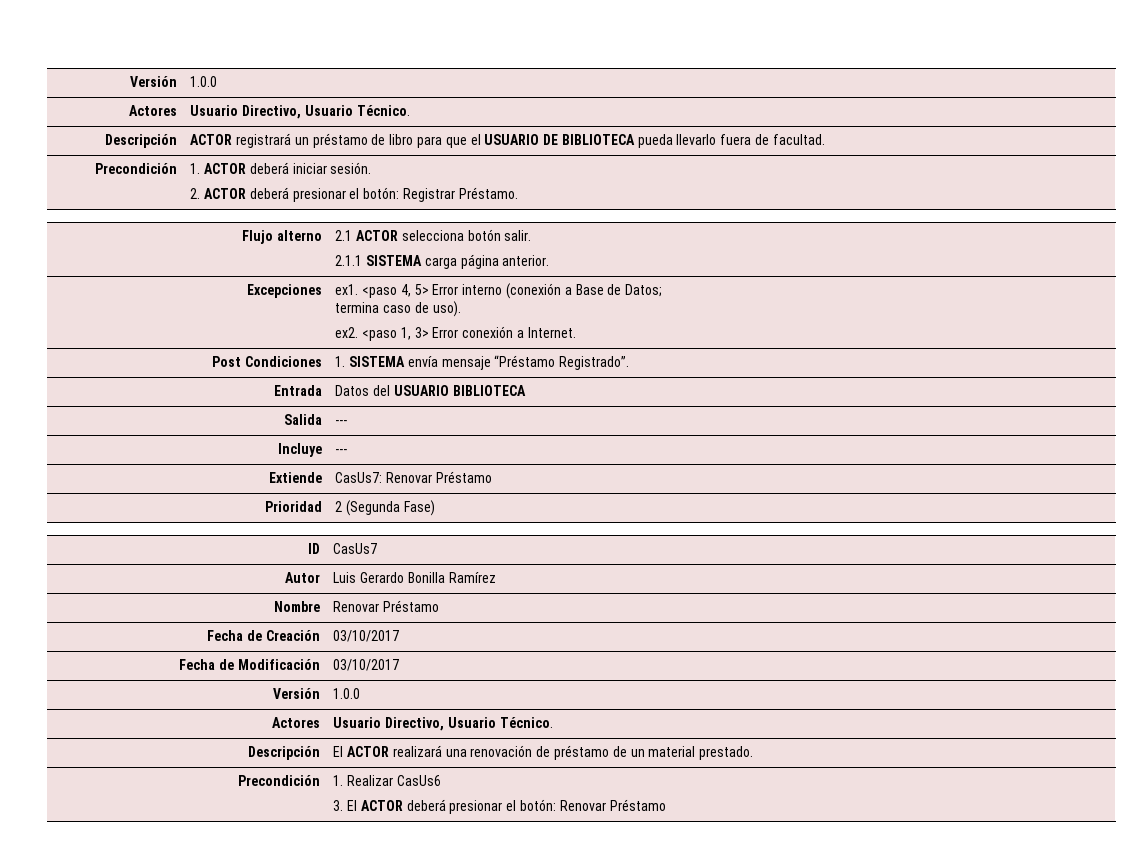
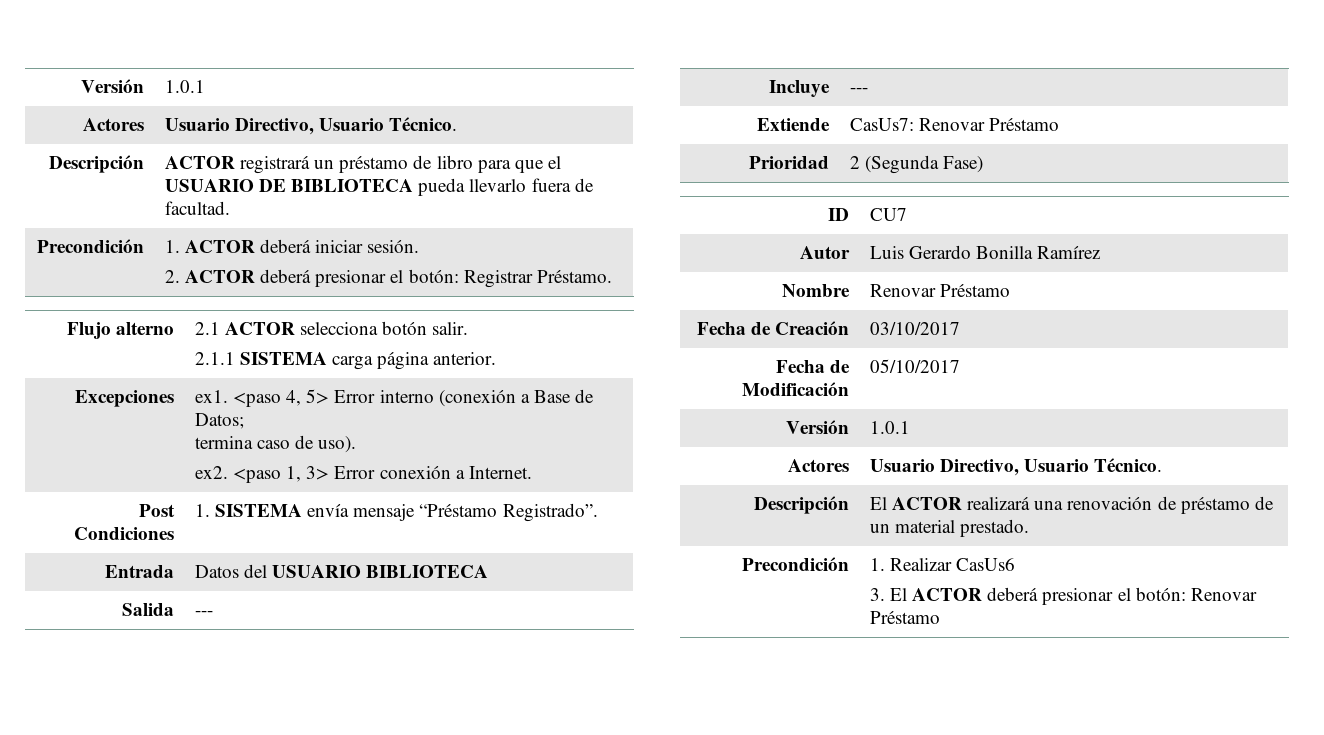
[129,76,177,87] [190,76,218,87] Versión | 1.0.0 -> [81,79,145,93] [164,80,205,93] Versión | 1.0.1
[333,543,378,554] CasUs7 -> [869,208,907,221] CU7
[333,659,400,671] [272,688,320,699] [333,688,361,699] 03/10/2017 // Versión | 1.0.0 -> [869,359,960,373] [786,420,850,434] [869,421,910,434] 05/10/2017 // Versión | 1.0.1

